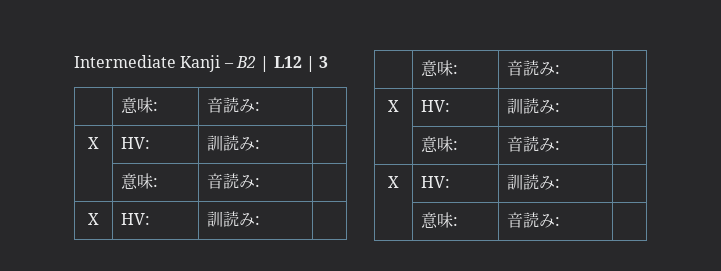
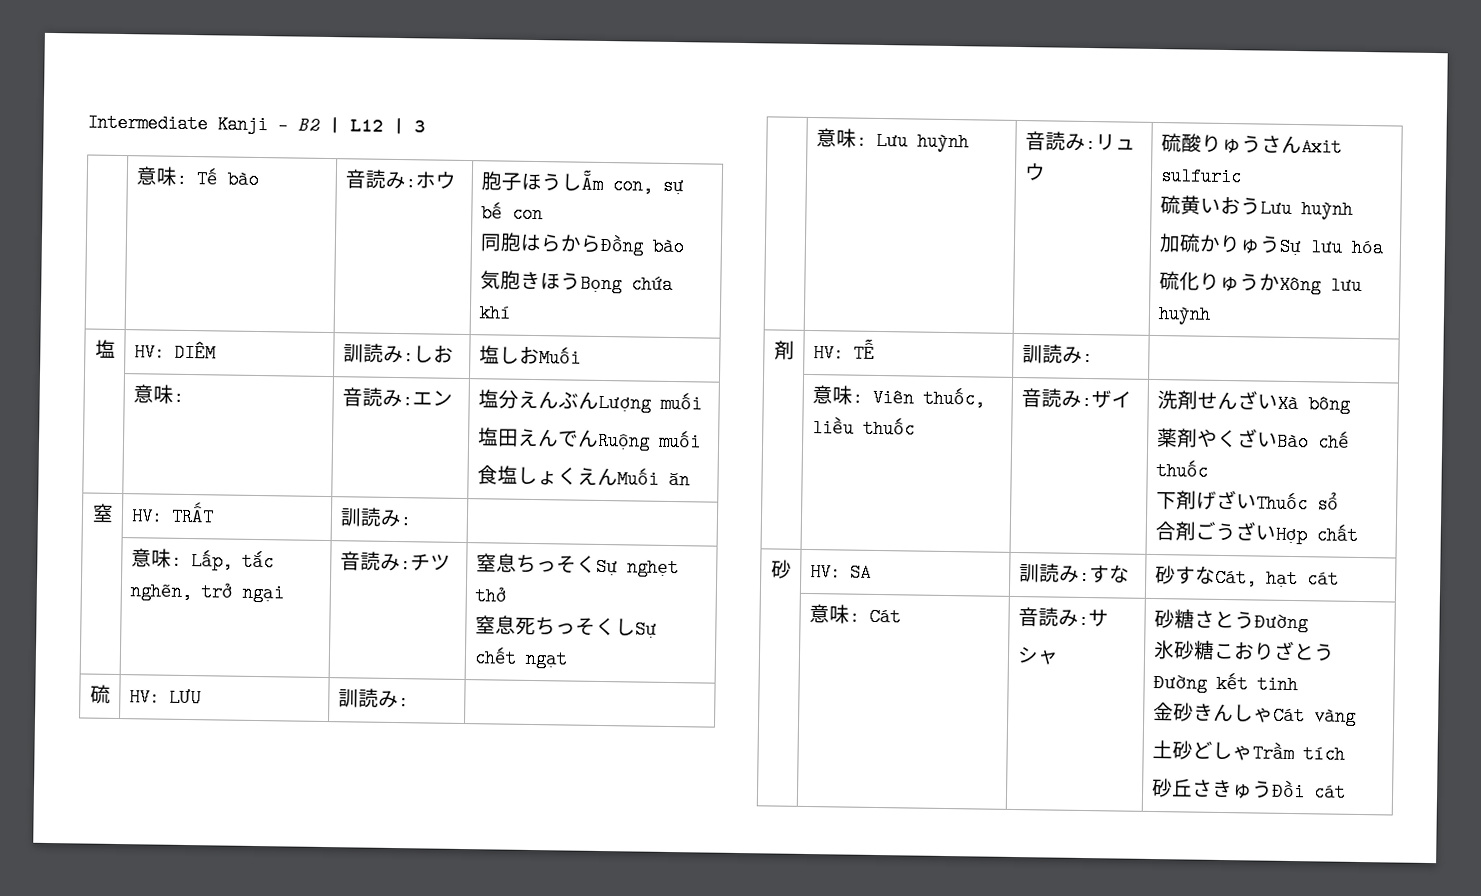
[206,97,260,113] [88,137,99,149] [120,137,150,149] [206,135,260,151] [120,173,158,190] [206,173,260,189] [88,213,99,225] [120,213,150,225] [206,211,260,227] [420,60,458,77] [506,60,560,76] [388,100,399,112] [420,100,450,112] [506,98,560,114] [420,136,458,153] [506,136,560,152] [388,176,399,188] [420,176,450,188] [506,174,560,190] [420,212,458,229] [506,212,560,228] | 音読み: | // X | HV: | 訓読み: | // | 意味: | 音読み: | // X | HV: | 訓読み: | // | 意味: | 音読み: | // X | HV: | 訓読み: | // | 意味: | 音読み: | // X | HV: | 訓読み: | // | 意味: | 音読み: | -> [195,167,259,189] [344,169,456,192] [480,169,684,196] [480,201,543,224] [479,232,685,257] [479,270,673,294] [478,304,512,323] [94,339,116,358] [133,340,216,363] [342,343,454,366] [478,345,581,368] [132,384,184,406] [341,387,453,410] [477,389,702,414] [477,427,701,452] [476,465,690,490] [91,503,114,523] [130,501,214,527] [339,507,412,530] [130,548,274,572] [129,582,284,603] [339,551,451,574] [475,553,679,578] [474,587,507,606] [474,615,657,639] [473,646,568,669] [89,684,111,704] [128,688,201,708] [337,688,409,711] [815,128,969,153] [1024,131,1136,154] [1023,163,1046,181] [1160,133,1342,157] [1159,167,1242,187] [1159,195,1353,220] [1158,233,1384,258] [1158,271,1362,295] [1157,305,1211,325] [773,340,795,360] [812,338,875,363] [1021,344,1093,367] [811,385,985,409] [811,416,915,439] [1020,388,1132,411] [1156,390,1350,414] [1156,428,1350,452] [1155,459,1208,481] [1155,489,1339,514] [1154,521,1358,545] [770,559,792,579] [809,563,871,582] [1018,563,1130,586] [1154,565,1339,589] [808,604,901,627] [1017,607,1109,630] [1016,647,1059,665] [1153,609,1308,633] [1152,639,1335,662] [1152,671,1298,695] [1152,701,1356,726] [1151,739,1345,764] [1150,777,1346,802] Tế bào | 音読み:ホウ | 胞子ほうしẴm con, sự bế con // 同胞はらからĐồng bào // 気胞きほうBọng chứa khí // 塩 | HV: DIÊM | 訓読み:しお | 塩しおMuối // | 意味: | 音読み:エン | 塩分えんぶんLượng muối // 塩田えんでんRuộng muối // 食塩しょくえんMuối ăn // 窒 | HV: TRẤT | 訓読み: | // | 意味: Lấp, tắc nghẽn, trở ngại | 音読み:チツ | 窒息ちっそくSự nghẹt thở // 窒息死ちっそくしSự chết ngạt // 硫 | HV: LƯU | 訓読み: | // | 意味: Lưu huỳnh | 音読み:リュウ | 硫酸りゅうさんAxit sulfuric // 硫黄いおうLưu huỳnh // 加硫かりゅうSự lưu hóa // 硫化りゅうかXông lưu huỳnh // 剤 | HV: TỄ | 訓読み: | // | 意味: Viên thuốc, liều thuốc | 音読み:ザイ | 洗剤せんざいXà bông // 薬剤やくざいBào chế thuốc // 下剤げざいThuốc sổ // 合剤ごうざいHợp chất // 砂 | HV: SA | 訓読み:すな | 砂すなCát, hạt cát // | 意味: Cát | 音読み:サ // シャ | 砂糖さとうĐường // 氷砂糖こおりざとうĐường kết tinh // 金砂きんしゃCát vàng // 土砂どしゃTrầm tích // 砂丘さきゅうĐồi cát

